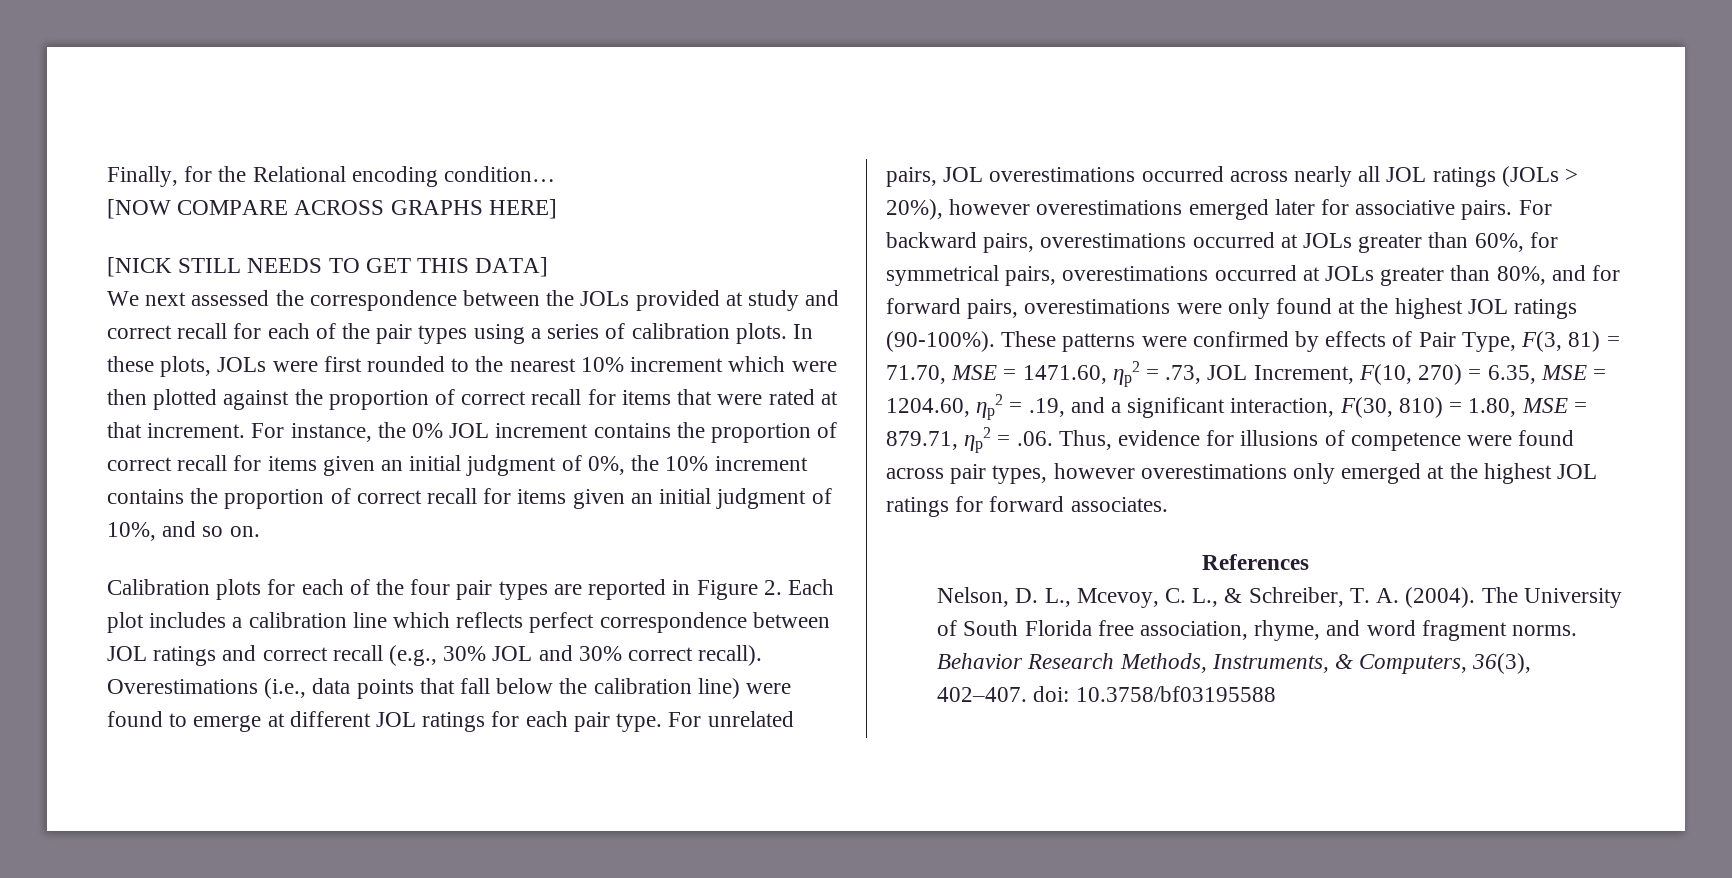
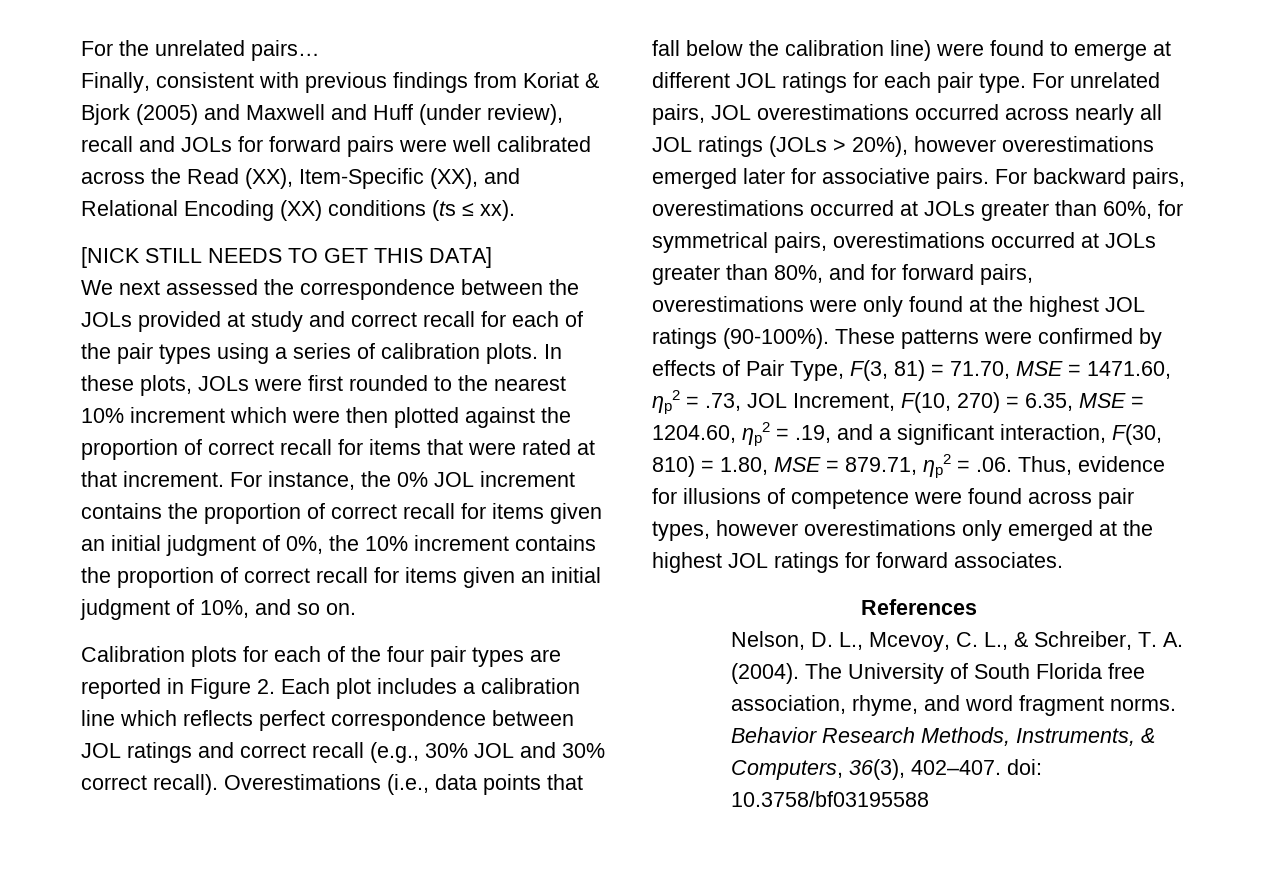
[107,166,556,187] [107,199,557,219] Finally, for the Relational encoding condition… // [NOW COMPARE ACROSS GRAPHS HERE] -> [81,40,320,61] [81,72,599,93] [81,104,563,125] [81,136,591,157] [81,168,520,189] [81,200,515,221] For the unrelated pairs… // Finally, consistent with previous findings from Koriat & Bjork (2005) and Maxwell and Huff (under review), recall and JOLs for forward pairs were well calibrated across the Read (XX), Item-Specific (XX), and Relational Encoding (XX) conditions (ts ≤ xx).

